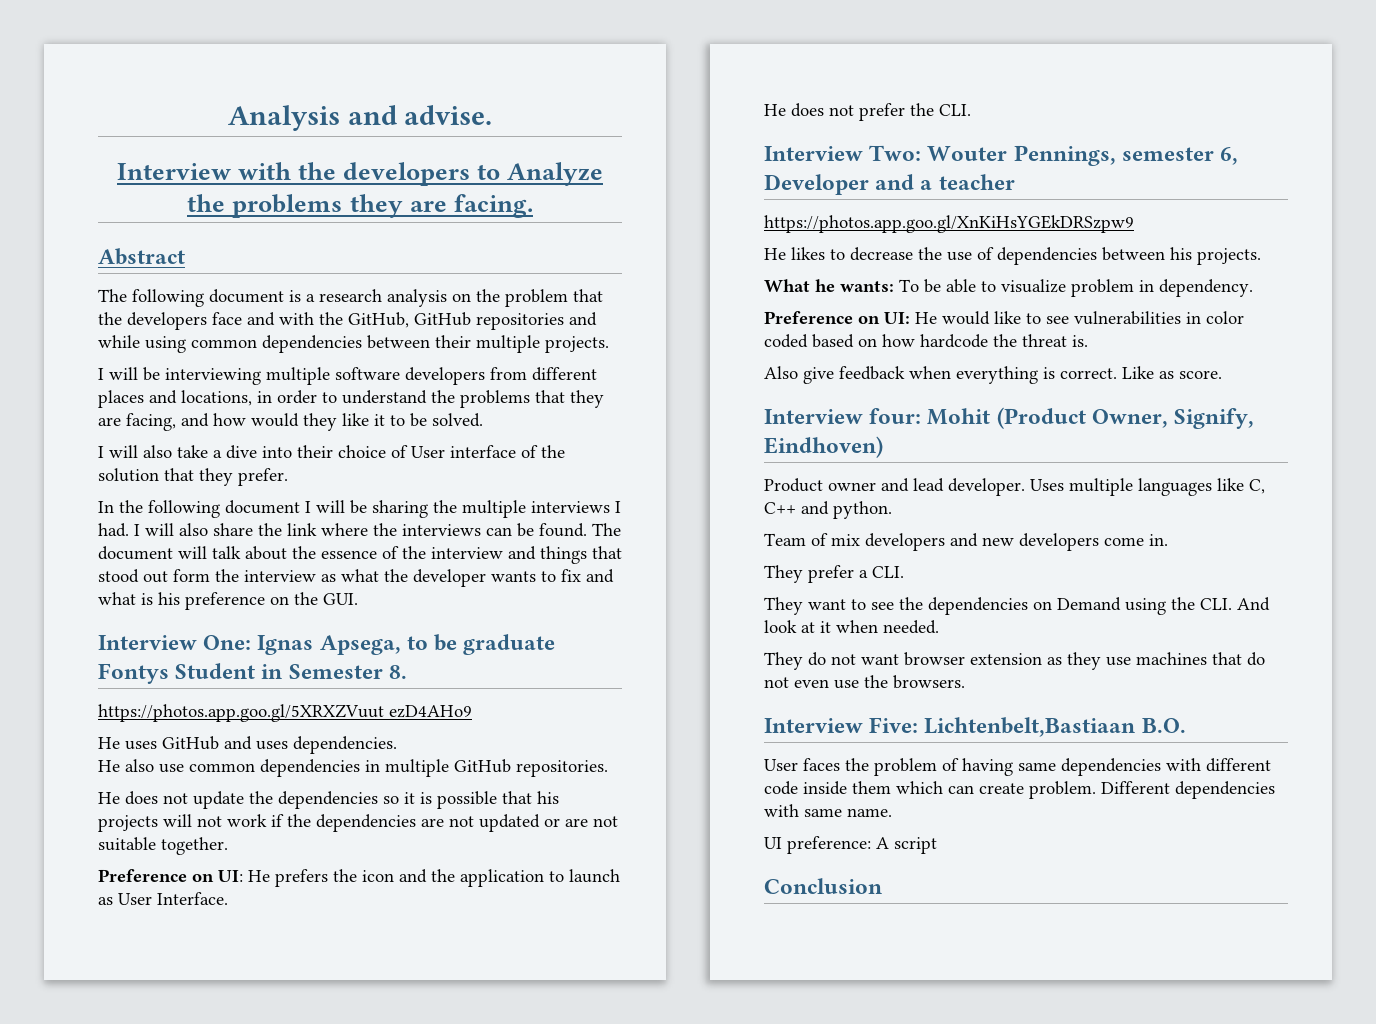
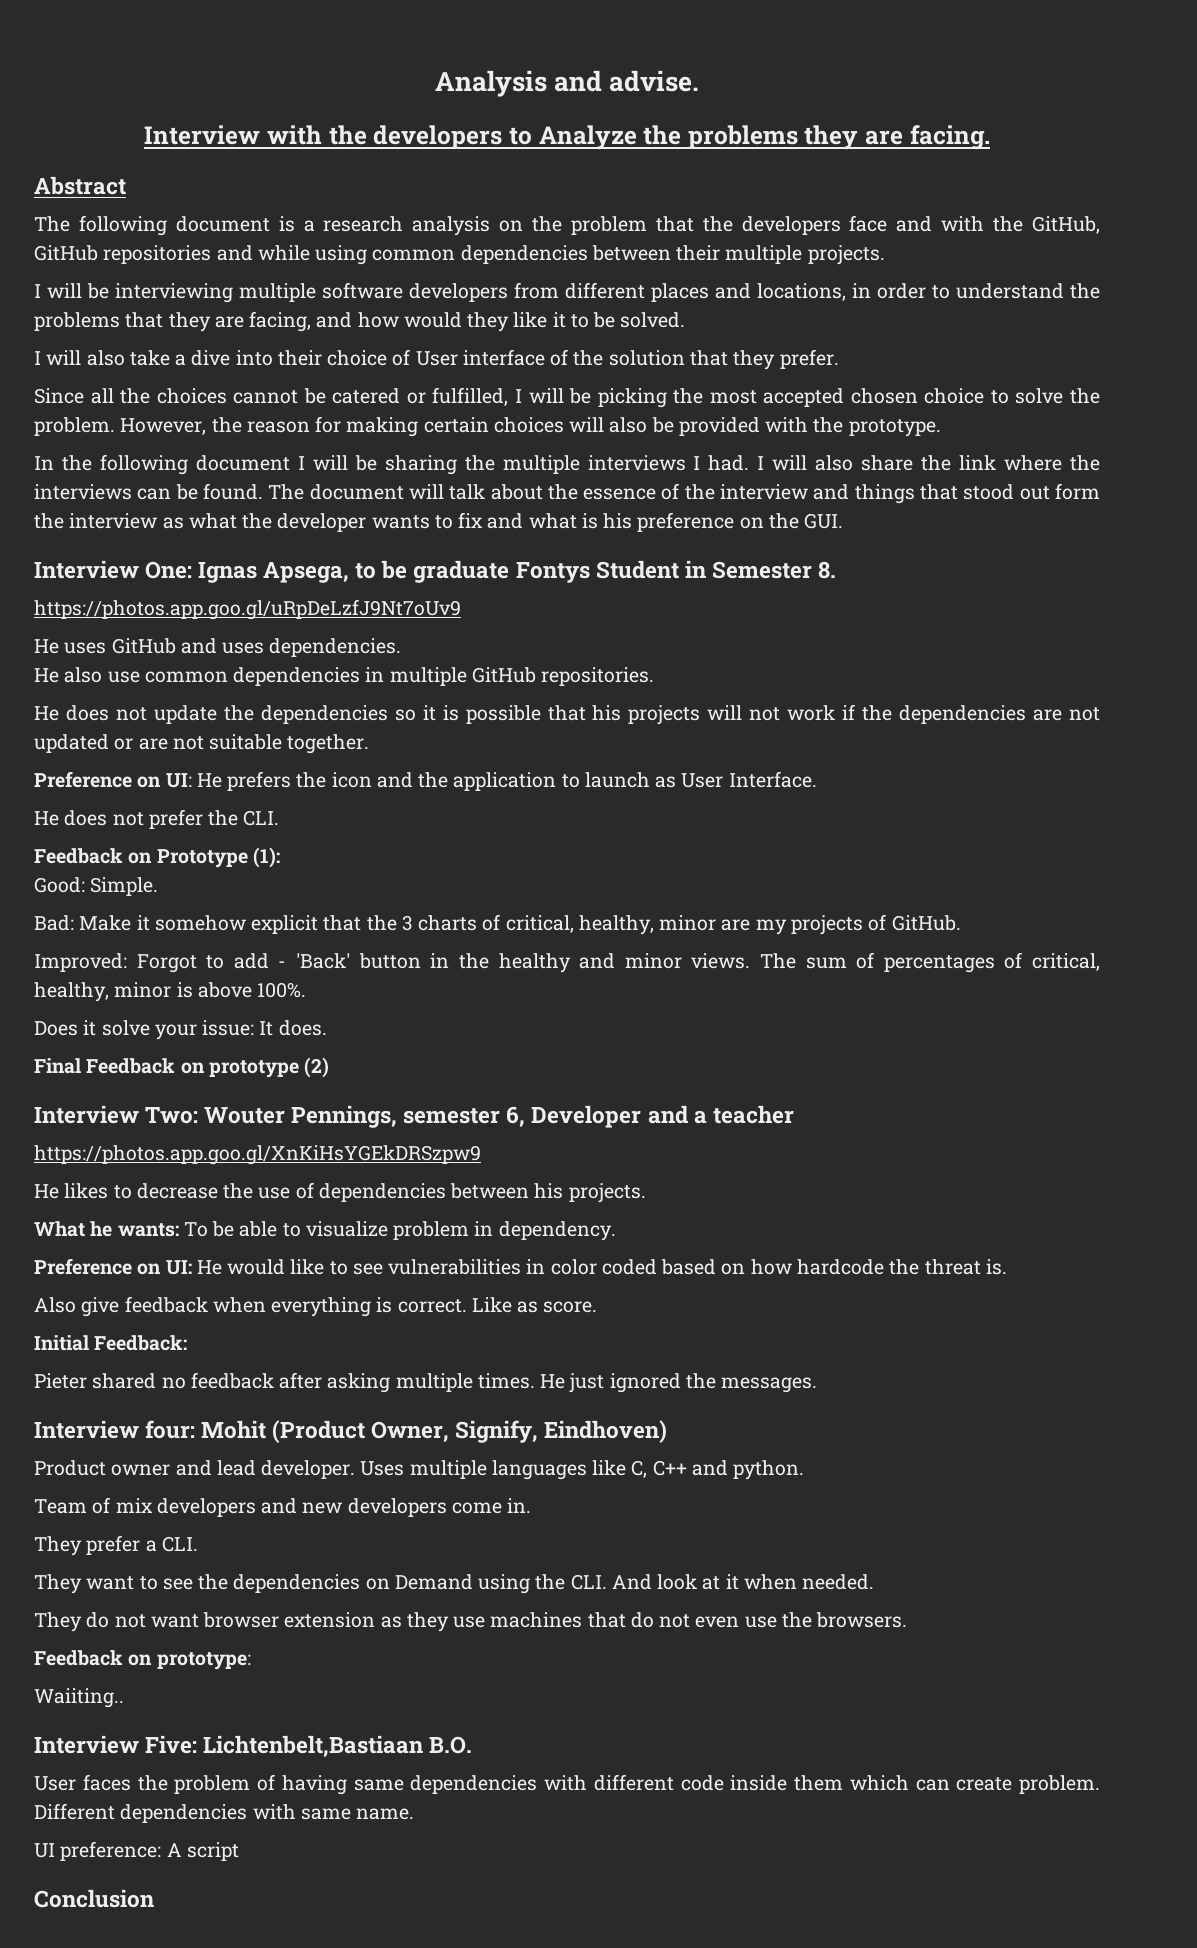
(288, 477) none -> [34,387,1100,408] [34,416,941,437] // Since all the choices cannot be catered or fulfilled, I will be picking the most accepted chosen choice to solve the problem. However, the reason for making certain choices will also be provided with the prototype.
[98,704,472,722] https://photos.app.goo.gl/5XRXZVuut ezD4AHo9 -> [34,599,461,620] https://photos.app.goo.gl/uRpDeLzfJ9Nt7oUv9
(971, 110) none -> [34,847,280,868] [34,877,159,896] [34,914,961,935] [34,952,1100,973] [34,982,307,1002] [34,1020,327,1040] [34,1057,330,1078] // Feedback on Prototype (1): // Good: Simple. // Bad: Make it somehow explicit that the 3 charts of critical, healthy, minor are my projects of GitHub. // Improved: Forgot to add - 'Back' button in the healthy and minor views. The sum of percentages of critical, healthy, minor is above 100%. // Does it solve your issue: It does. // Final Feedback on prototype (2)
(1222, 374) none -> [34,1335,188,1351] [34,1372,818,1393] // Initial Feedback: // Pieter shared no feedback after asking multiple times. He just ignored the messages.
(965, 682) none -> [34,1650,251,1670] [34,1688,124,1708] // Feedback on prototype: // Waiiting..

